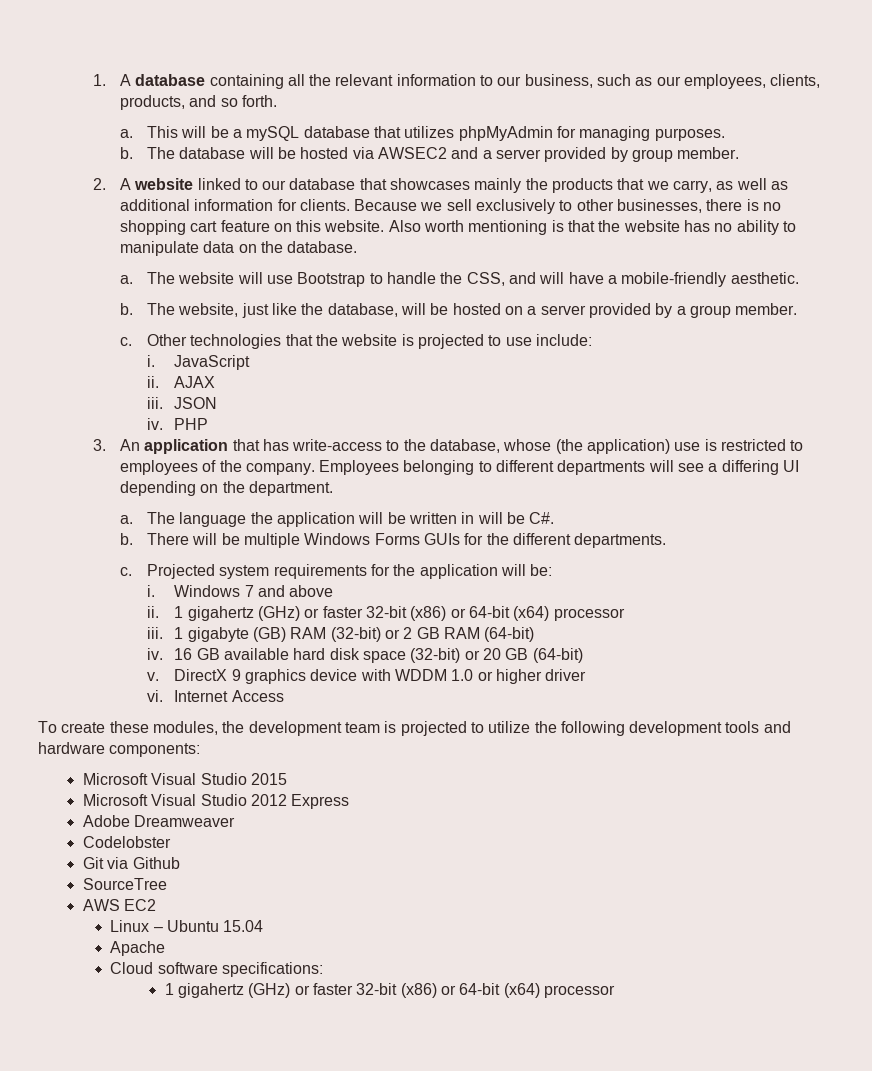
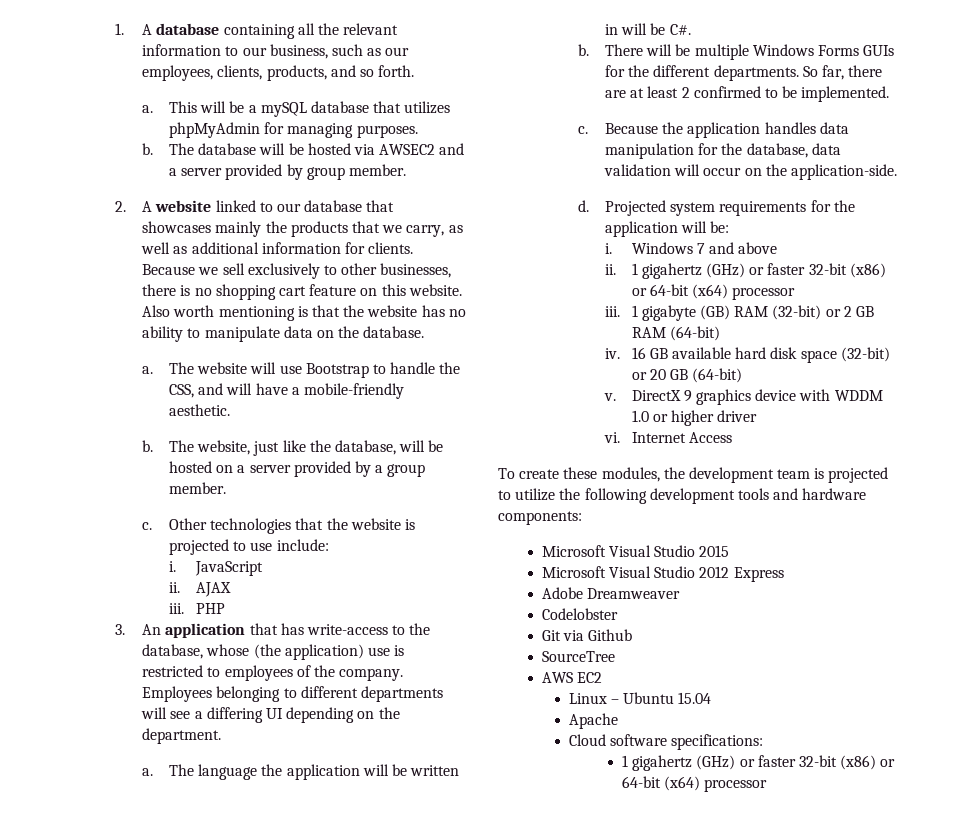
[174,397,218,409] [147,418,164,430] JSON // iv. -> (184, 608) none
[119,567,132,576] // c. -> [802,65,883,80] [604,86,890,102] [578,122,849,138] [604,143,841,159] [603,164,897,180] [578,200,590,212] So far, there are at least 2 confirmed to be implemented. // c. Because the application handles data manipulation for the database, data validation will occur on the application-side. // d.

